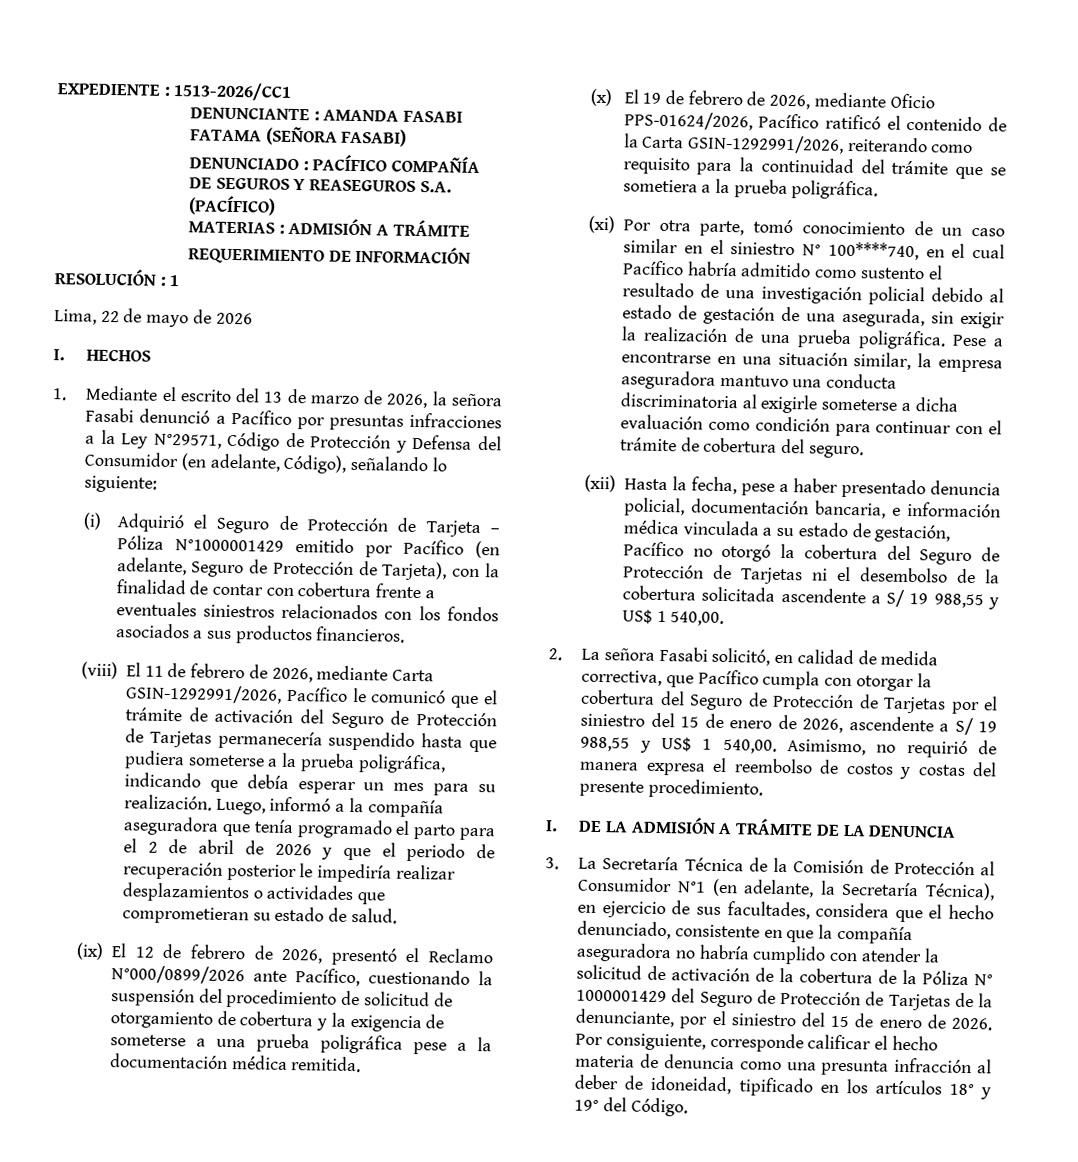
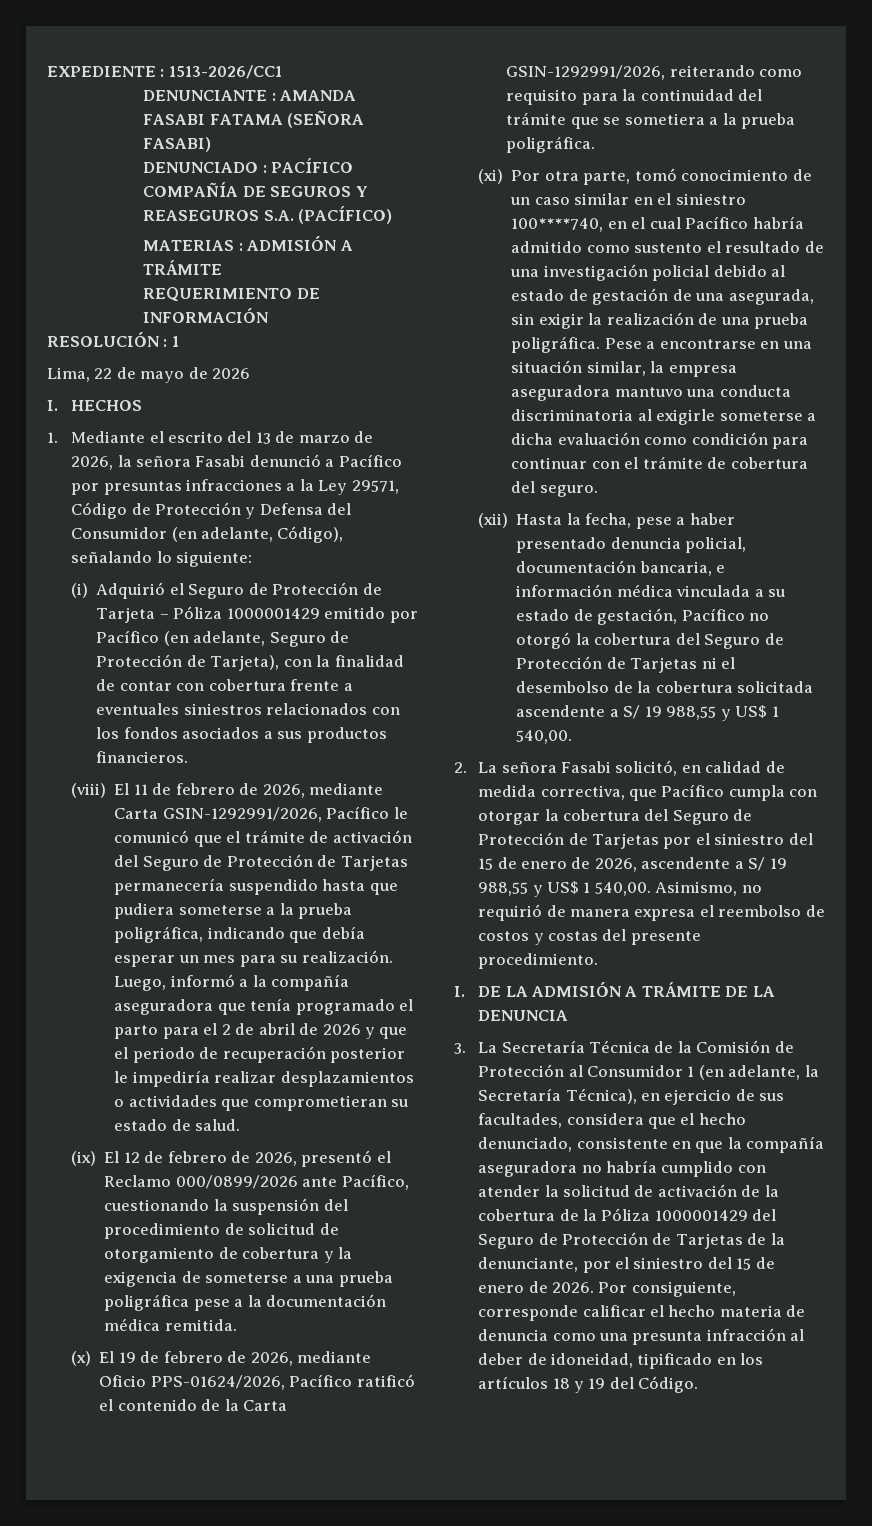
[153,433,222,449] N°29571, -> [351,480,399,494] 29571,
[174,539,284,552] N°1000001429 -> [226,608,320,619] 1000001429
[111,965,246,985] N°000/0899/2026 -> [175,1175,298,1189] 000/0899/2026
[802,244,822,256] N° -> (746, 199) none
[676,881,706,893] N°1 -> [687,1066,695,1077] 1
[974,974,993,986] N° -> (651, 1214) none
[948,1083,991,1100] [574,1099,600,1112] 18° y 19° -> [552,1378,606,1393] 18 y 19

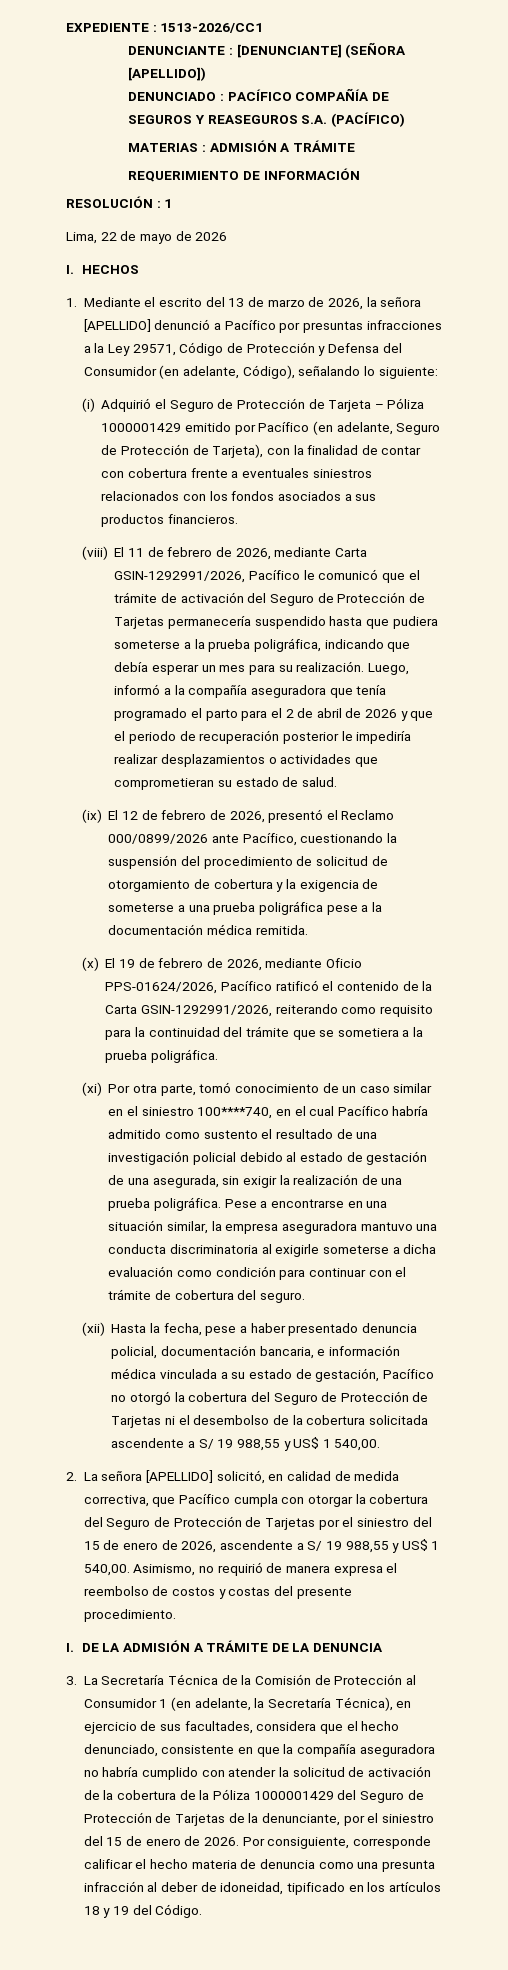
[280,90,357,101] [143,110,365,128] [143,137,212,152] AMANDA FASABI FATAMA (SEÑORA FASABI) -> [236,42,407,58] [128,67,207,81] [DENUNCIANTE] (SEÑORA [APELLIDO])
[195,455,246,467] Fasabi -> [83,319,151,332] [APELLIDO]
[560,761,611,773] Fasabi -> [146,1470,214,1483] [APELLIDO]

